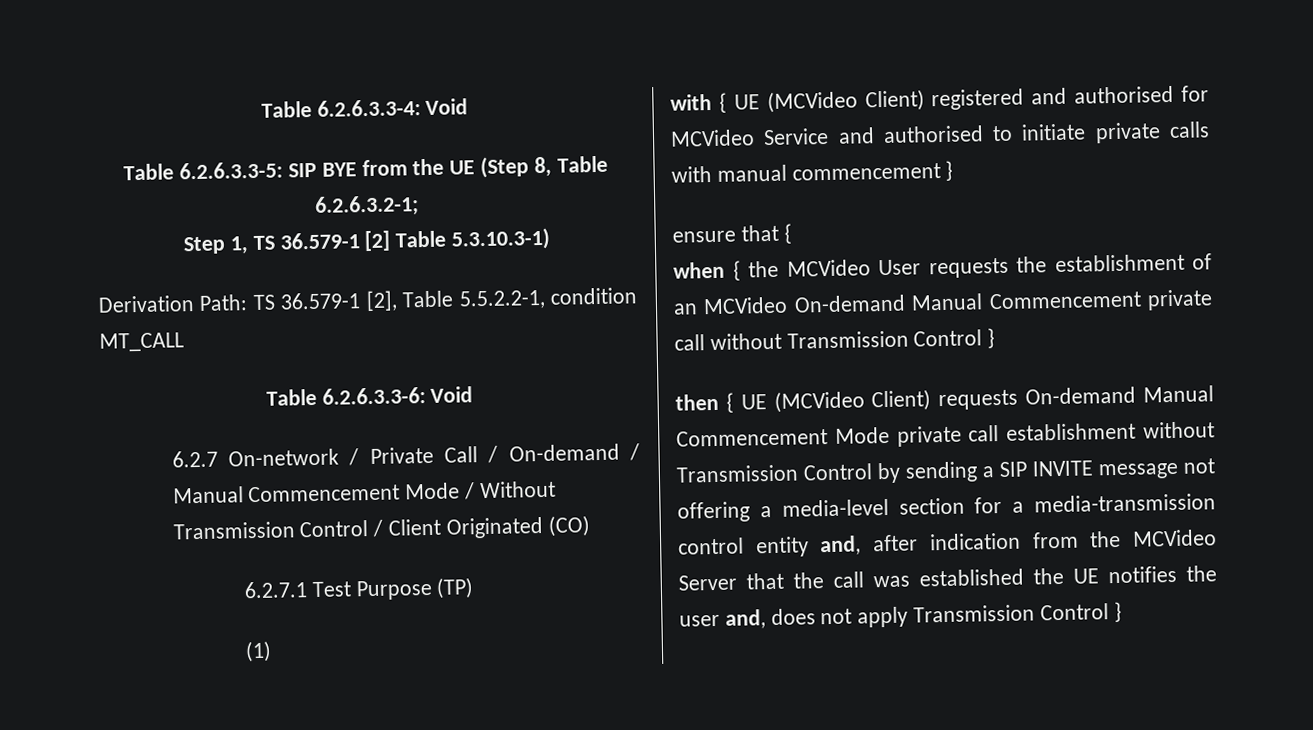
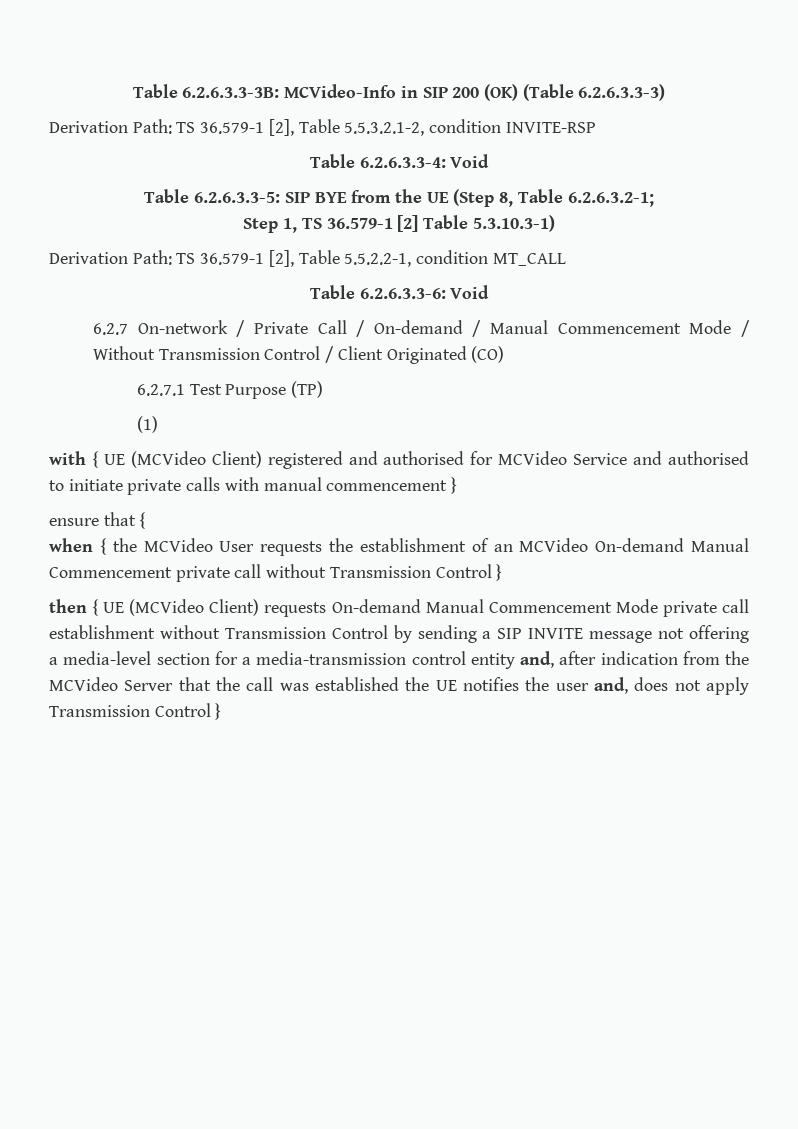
[260,100,312,118] Table -> [132,84,666,101] [49,119,596,136] [309,154,355,168] Table 6.2.6.3.3-3B: MCVideo-Info in SIP 200 (OK) (Table 6.2.6.3.3-3) // Derivation Path: TS 36.579-1 [2], Table 5.5.3.2.1-2, condition INVITE-RSP // Table

